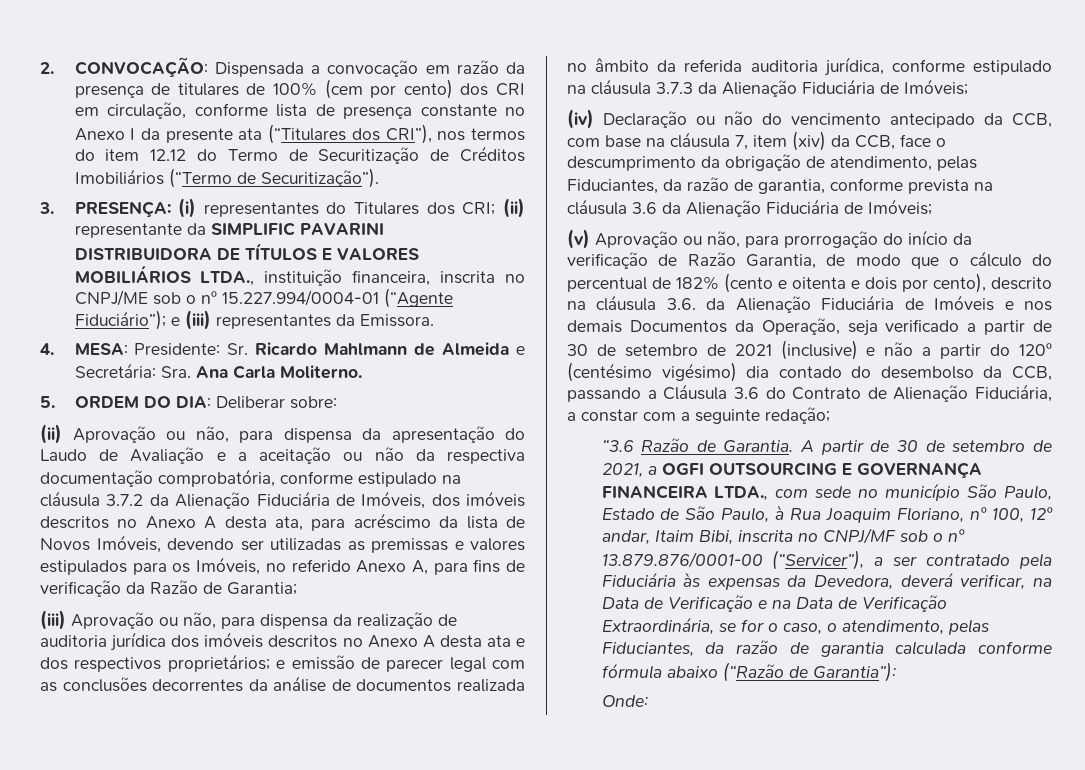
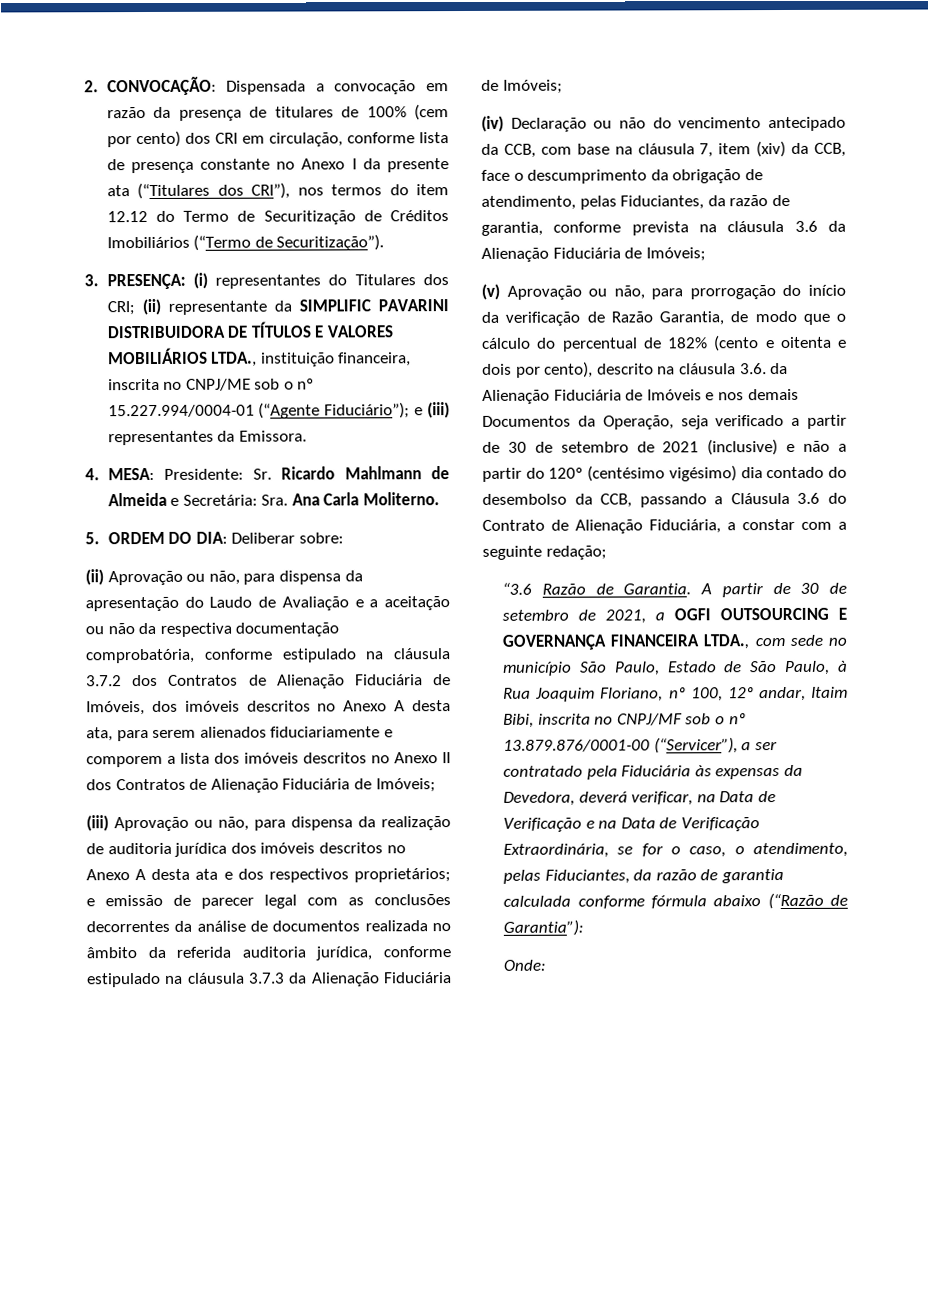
[149,494,169,506] da -> [132,674,267,687] dos Contratos de
[353,513,525,529] [40,535,525,553] [40,557,525,575] [40,580,297,597] acréscimo da lista de Novos Imóveis, devendo ser utilizadas as premissas e valores estipulados para os Imóveis, no referido Anexo A, para fins de verificação da Razão de Garantia; -> [152,726,393,738] [86,752,451,768] [86,778,436,793] serem alienados fiduciariamente e comporem a lista dos imóveis descritos no Anexo II dos Contratos de Alienação Fiduciária de Imóveis;

